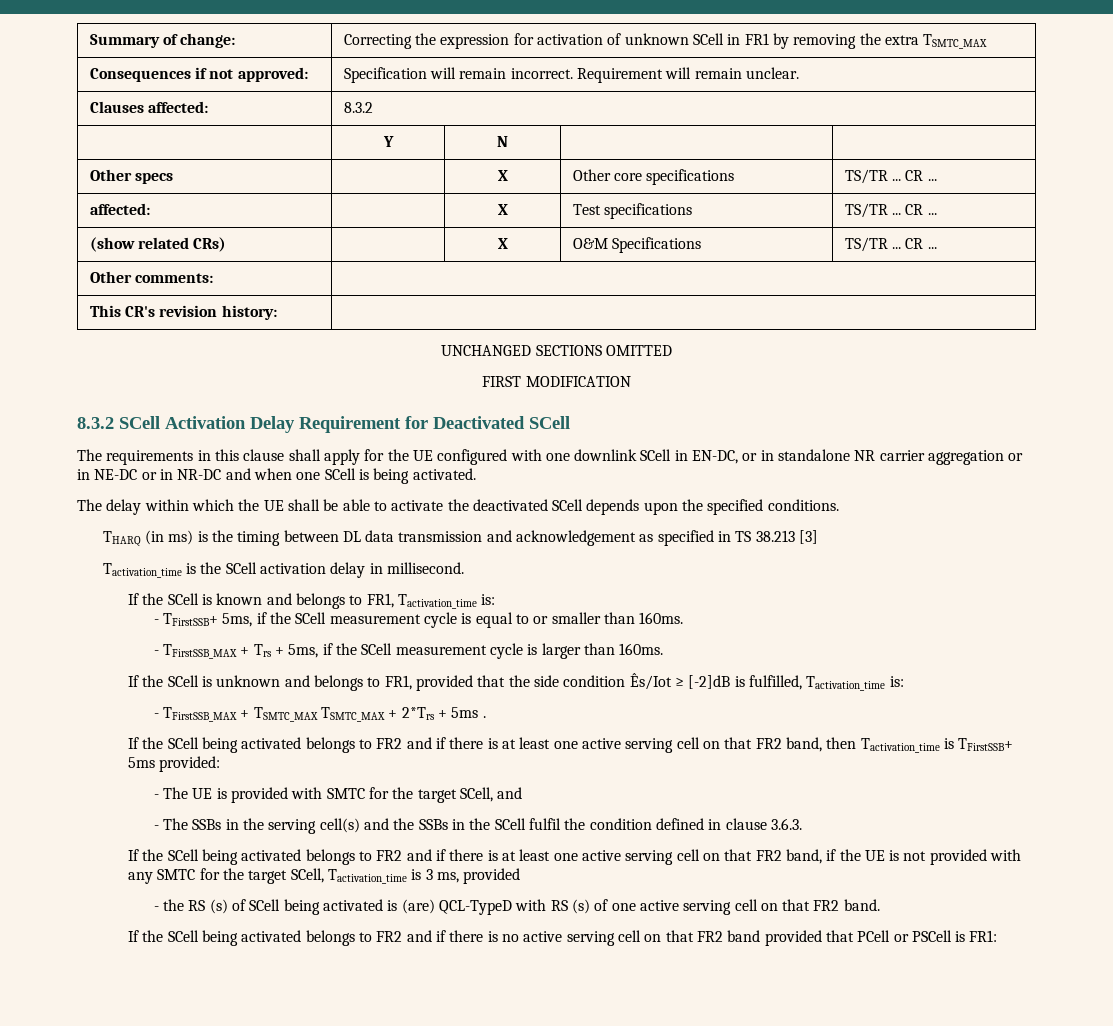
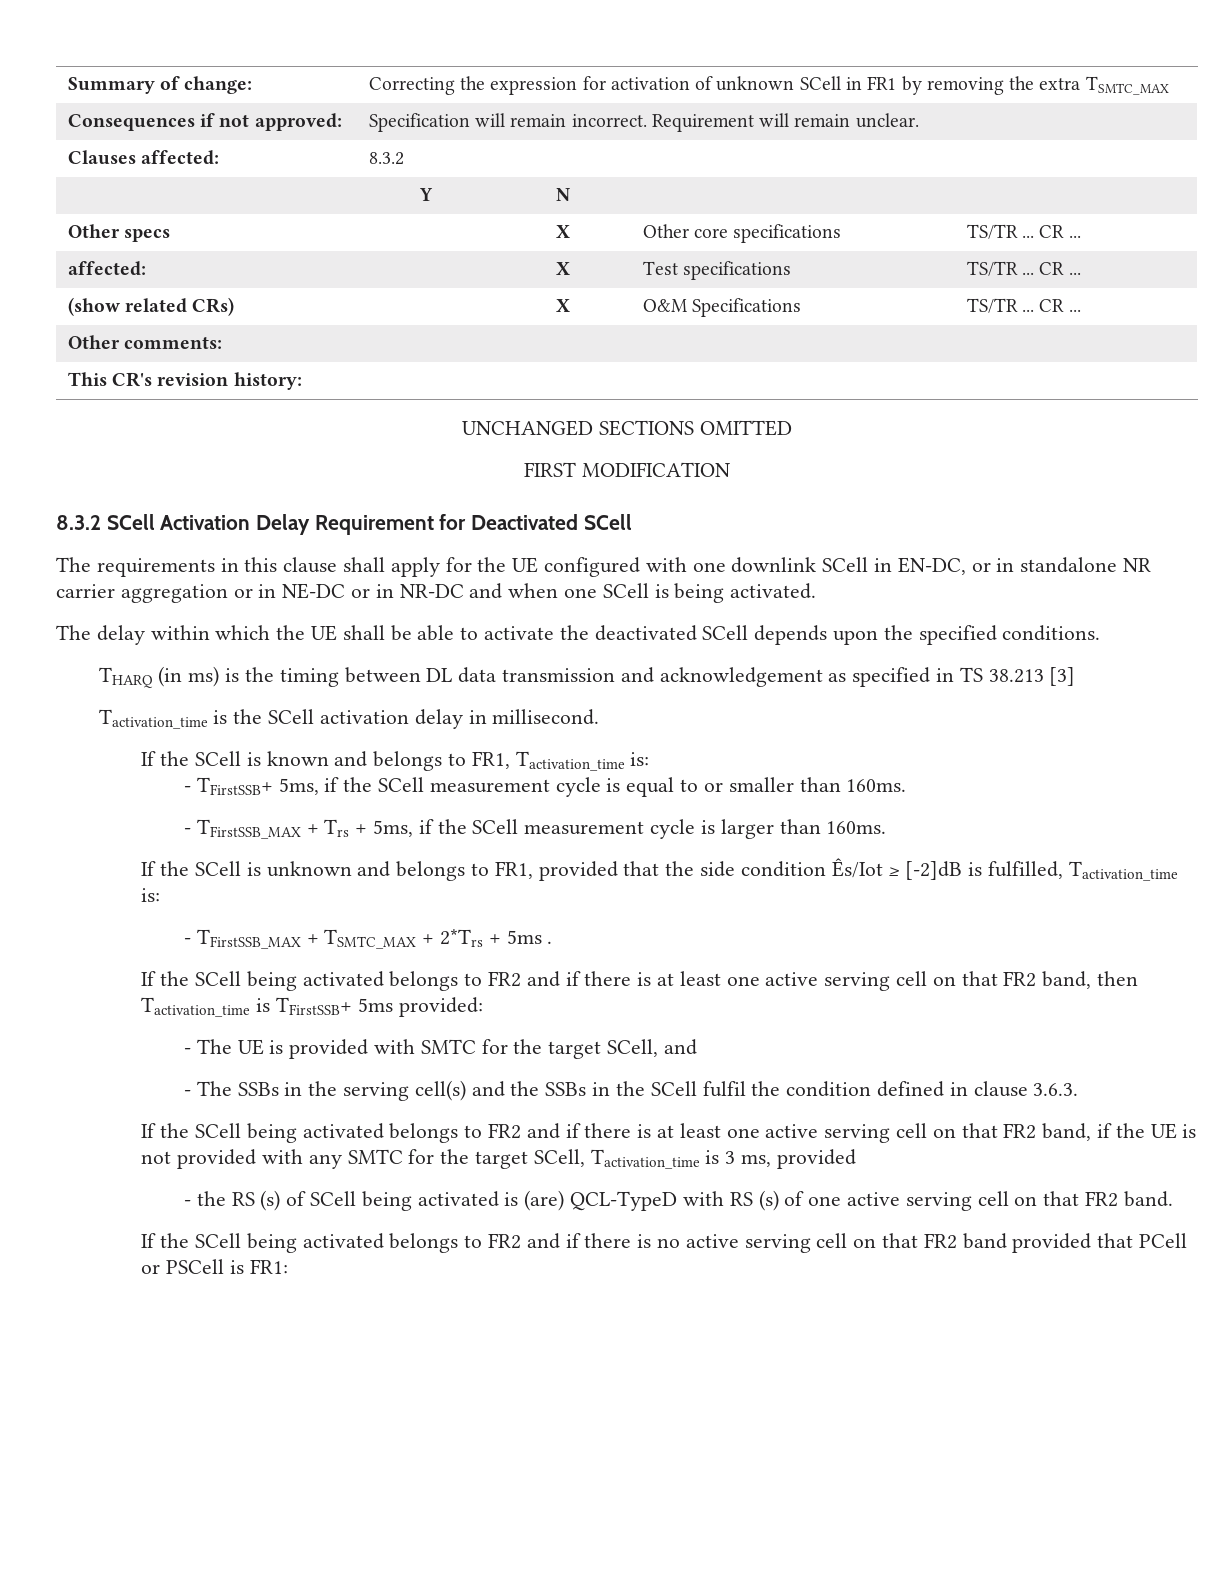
[321,707,386,722] TSMTC_MAX -> (417, 939) none

